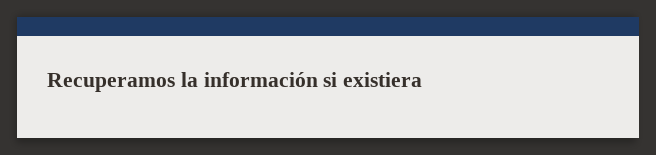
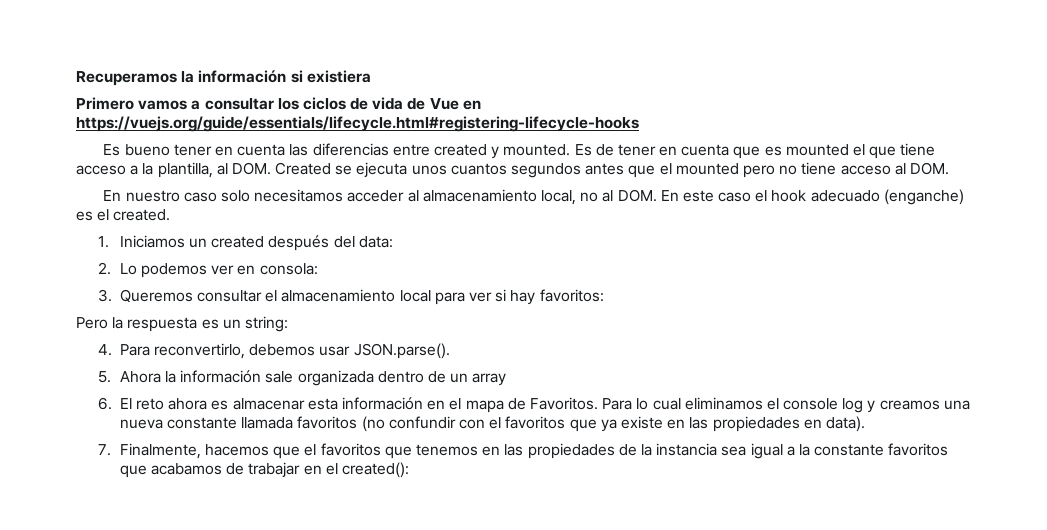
(423, 79) none -> [76,97,481,110] [76,116,639,132] [103,143,936,159] [76,162,949,178] [103,189,964,205] [76,209,171,221] [97,235,393,251] [97,262,318,278] [97,289,604,305] [76,316,288,332] [97,343,450,359] [97,370,507,386] [97,397,970,413] [119,416,865,432] [97,443,949,459] [119,462,410,478] // Primero vamos a consultar los ciclos de vida de Vue en https://vuejs.org/guide/essentials/lifecycle.html#registering-lifecycle-hooks // Es bueno tener en cuenta las diferencias entre created y mounted. Es de tener en cuenta que es mounted el que tiene acceso a la plantilla, al DOM. Created se ejecuta unos cuantos segundos antes que el mounted pero no tiene acceso al DOM. // En nuestro caso solo necesitamos acceder al almacenamiento local, no al DOM. En este caso el hook adecuado (enganche) es el created. // 1. Iniciamos un created después del data: // 2. Lo podemos ver en consola: // 3. Queremos consultar el almacenamiento local para ver si hay favoritos: // Pero la respuesta es un string: // 4. Para reconvertirlo, debemos usar JSON.parse(). // 5. Ahora la información sale organizada dentro de un array // 6. El reto ahora es almacenar esta información en el mapa de Favoritos. Para lo cual eliminamos el console log y creamos una nueva constante llamada favoritos (no confundir con el favoritos que ya existe en las propiedades en data). // 7. Finalmente, hacemos que el favoritos que tenemos en las propiedades de la instancia sea igual a la constante favoritos que acabamos de trabajar en el created():

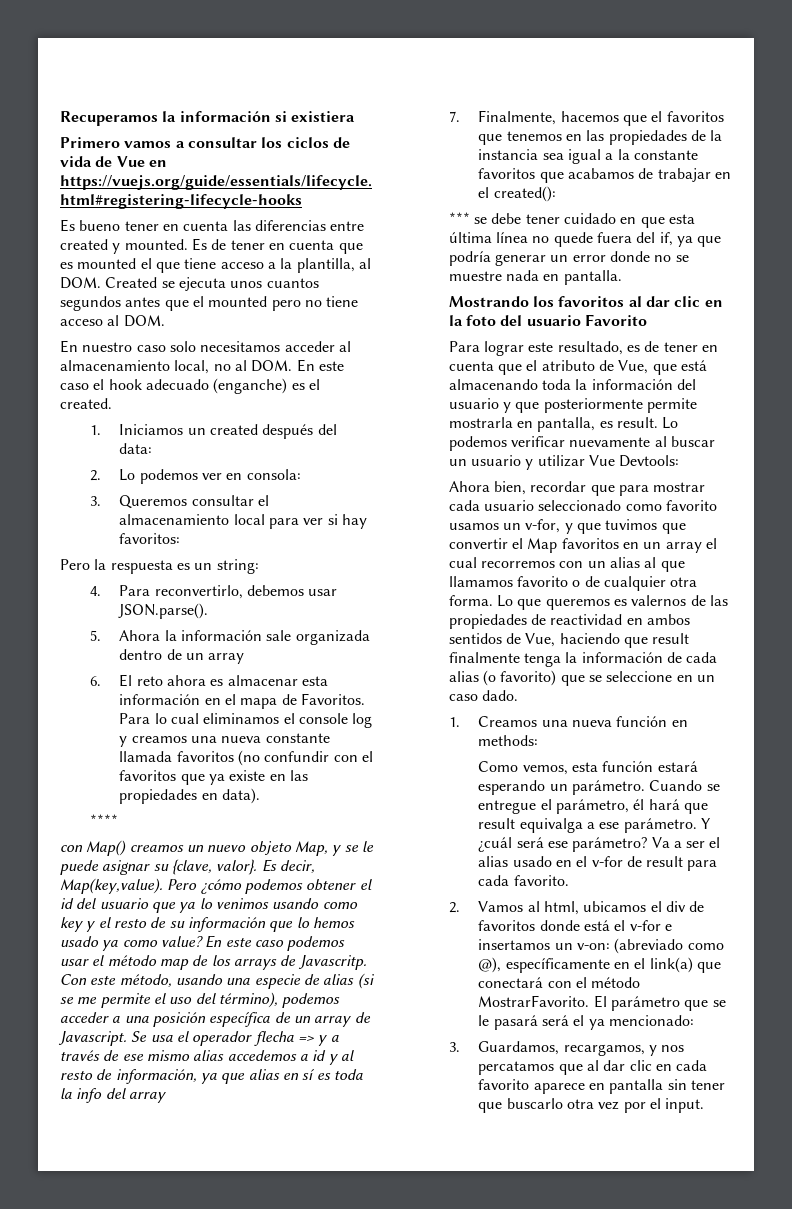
(865, 424) none -> [89,814,118,826] [60,840,374,856] [60,859,315,875] [60,878,372,894] [60,898,358,913] [60,917,355,932] [60,935,346,951] [60,955,367,970] [60,973,374,989] [60,992,341,1008] [60,1012,371,1027] [58,1031,339,1046] [60,1050,354,1065] [60,1069,363,1084] [60,1088,166,1103] // **** // con Map() creamos un nuevo objeto Map, y se le puede asignar su {clave, valor}. Es decir, Map(key,value). Pero ¿cómo podemos obtener el id del usuario que ya lo venimos usando como key y el resto de su información que lo hemos usado ya como value? En este caso podemos usar el método map de los arrays de Javascritp. Con este método, usando una especie de alias (si se me permite el uso del término), podemos acceder a una posición específica de un array de Javascript. Se usa el operador flecha => y a través de ese mismo alias accedemos a id y al resto de información, ya que alias en sí es toda la info del array
(410, 470) none -> [448,212,695,228] [448,232,722,247] [448,251,689,266] [448,270,622,285] [448,296,723,307] [448,314,647,326] [448,341,718,356] [448,360,707,375] [448,379,696,390] [448,398,697,413] [448,417,679,432] [448,436,715,451] [448,455,680,470] [448,481,706,496] [448,500,717,511] [448,519,686,534] [448,538,717,553] [448,557,685,572] [448,576,698,591] [448,595,728,610] [448,614,690,629] [448,633,690,648] [448,652,718,667] [448,670,715,686] [448,690,518,701] [448,716,688,727] [478,735,539,746] [478,761,698,775] [478,780,720,795] [478,799,708,814] [478,818,711,833] [478,837,721,852] [478,856,718,871] [478,875,569,886] [448,901,705,915] [478,920,672,931] [478,938,724,954] [478,957,721,973] [478,977,641,988] [478,995,726,1011] [478,1015,694,1030] [448,1041,685,1056] [478,1060,708,1075] [478,1079,725,1094] [478,1098,705,1113] // *** se debe tener cuidado en que esta última línea no quede fuera del if, ya que podría generar un error donde no se muestre nada en pantalla. // Mostrando los favoritos al dar clic en la foto del usuario Favorito // Para lograr este resultado, es de tener en cuenta que el atributo de Vue, que está almacenando toda la información del usuario y que posteriormente permite mostrarla en pantalla, es result. Lo podemos verificar nuevamente al buscar un usuario y utilizar Vue Devtools: // Ahora bien, recordar que para mostrar cada usuario seleccionado como favorito usamos un v-for, y que tuvimos que convertir el Map favoritos en un array el cual recorremos con un alias al que llamamos favorito o de cualquier otra forma. Lo que queremos es valernos de las propiedades de reactividad en ambos sentidos de Vue, haciendo que result finalmente tenga la información de cada alias (o favorito) que se seleccione en un caso dado. // 1. Creamos una nueva función en methods: // Como vemos, esta función estará esperando un parámetro. Cuando se entregue el parámetro, él hará que result equivalga a ese parámetro. Y ¿cuál será ese parámetro? Va a ser el alias usado en el v-for de result para cada favorito. // 2. Vamos al html, ubicamos el div de favoritos donde está el v-for e insertamos un v-on: (abreviado como @), específicamente en el link(a) que conectará con el método MostrarFavorito. El parámetro que se le pasará será el ya mencionado: // 3. Guardamos, recargamos, y nos percatamos que al dar clic en cada favorito aparece en pantalla sin tener que buscarlo otra vez por el input.

